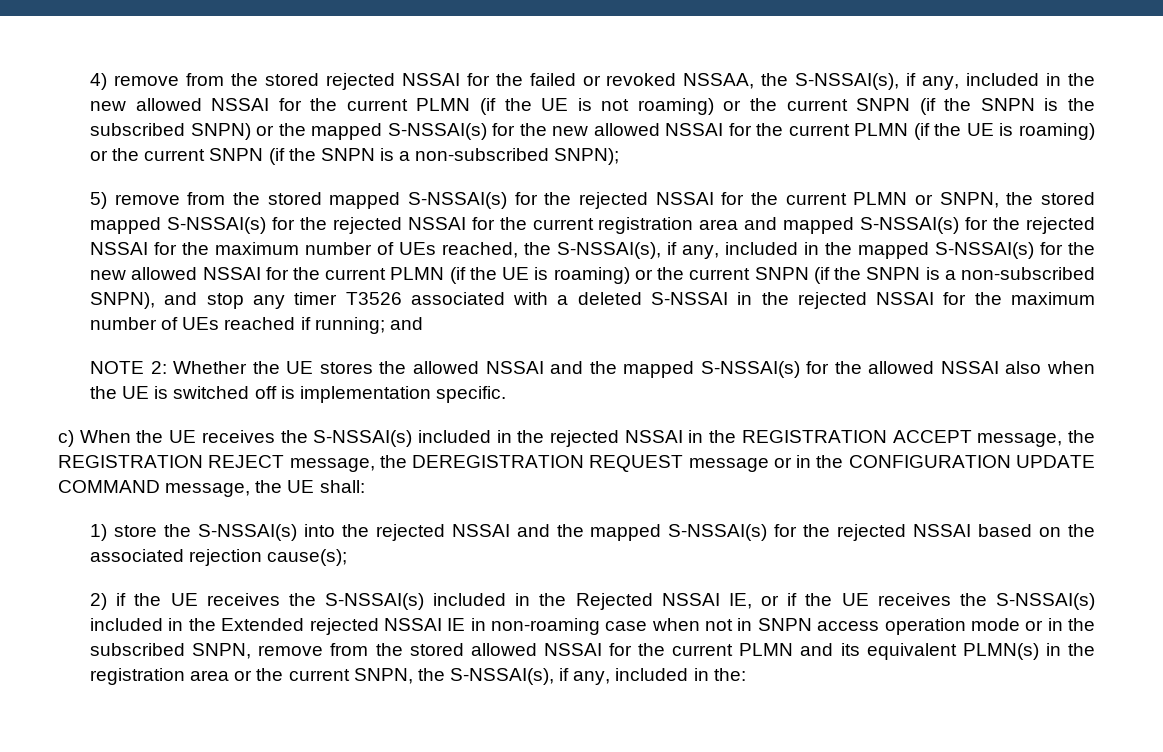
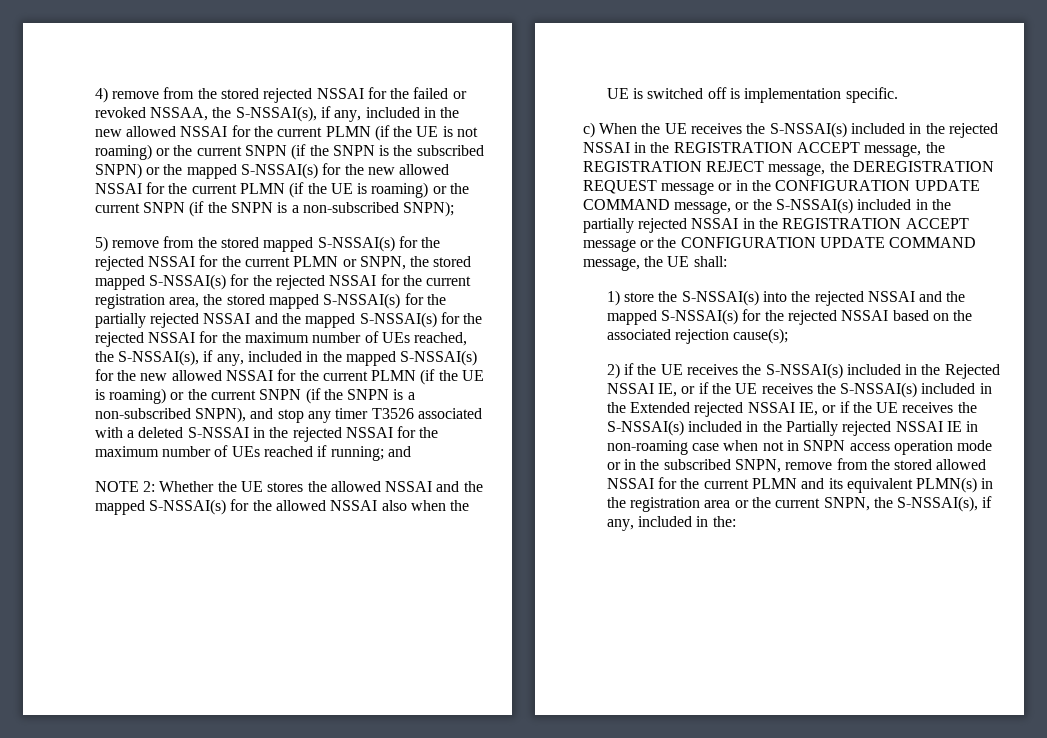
[699,217,778,230] area and -> [168,293,446,309] [94,313,301,328] area, the stored mapped S-NSSAI(s) for the partially rejected NSSAI and the
(251, 490) none -> [735,198,952,214] [582,218,969,233] [582,237,977,252] [582,258,640,271] or the S-NSSAI(s) included in the partially rejected NSSAI in the REGISTRATION ACCEPT message or the CONFIGURATION UPDATE COMMAND message,
(442, 624) none -> [798,401,977,416] [606,420,943,436] IE, or if the UE receives the S-NSSAI(s) included in the Partially rejected NSSAI

